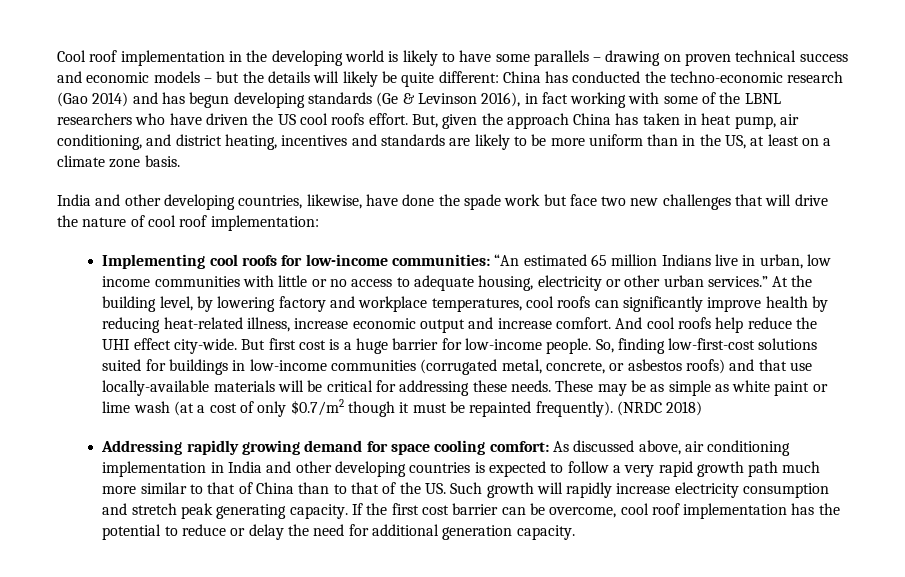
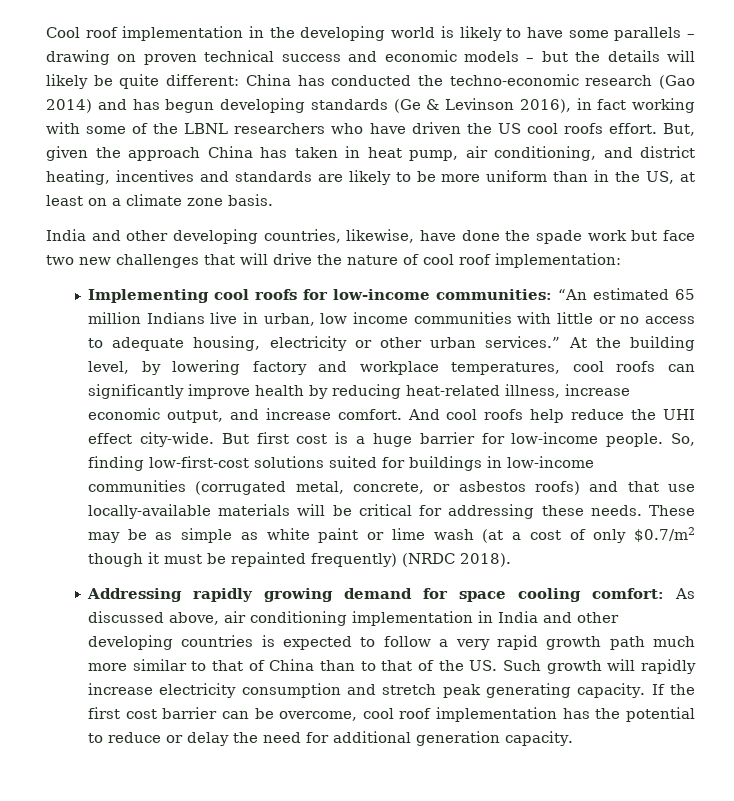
[419,319,465,333] output -> [166,410,223,423] output,
[535,401,703,417] frequently). (NRDC 2018) -> [311,553,512,567] frequently) (NRDC 2018).

